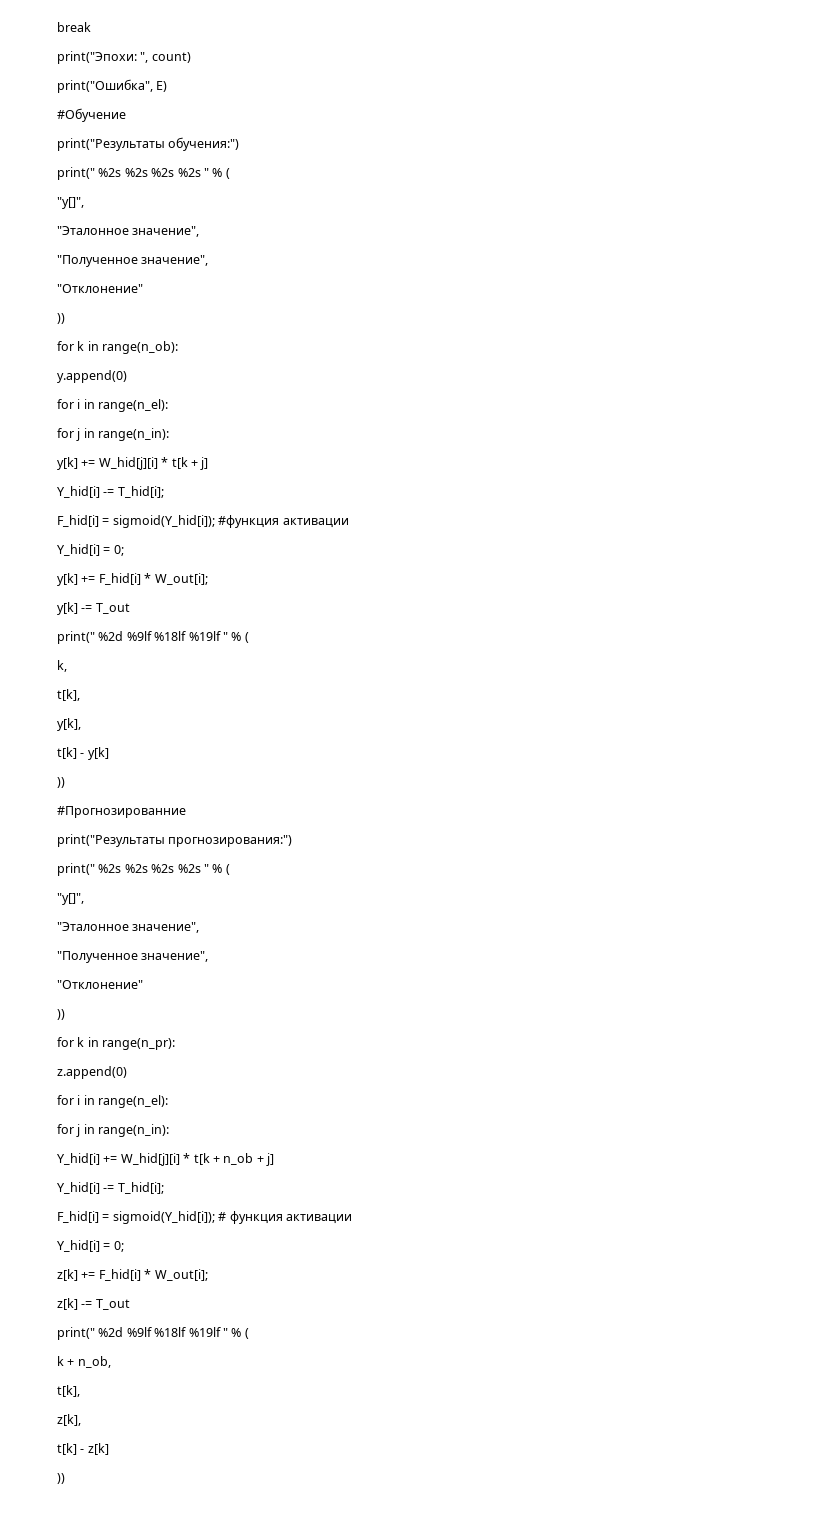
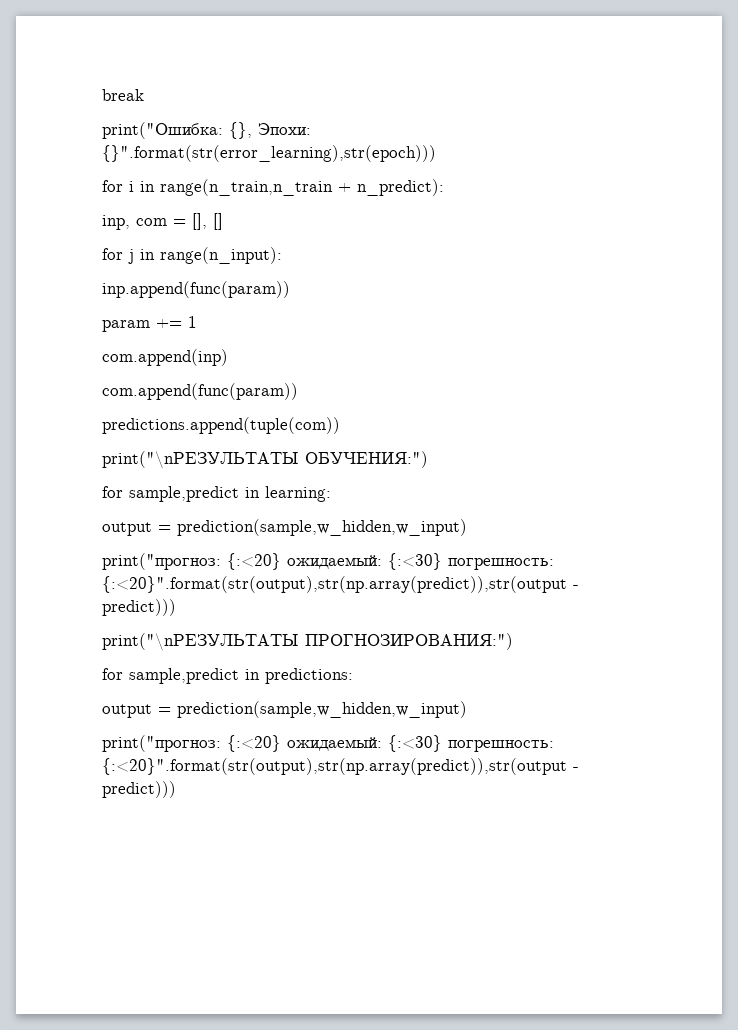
[57,51,191,64] [57,79,168,93] [57,108,126,122] [57,137,240,151] [57,167,230,180] [57,197,84,209] [57,226,200,237] [57,255,209,267] [57,284,143,293] [57,313,65,324] [57,341,179,354] [57,370,127,383] [57,399,169,412] [57,428,170,441] [57,457,209,470] [57,486,164,498] [57,515,349,528] [57,544,124,556] [57,573,208,586] [57,602,130,615] [57,631,249,644] [57,660,67,672] [57,689,80,701] [57,718,81,731] [57,747,109,760] [57,777,65,788] [57,806,186,818] [57,834,293,847] [57,863,230,876] [57,893,84,905] [57,922,200,933] [57,951,209,963] [57,980,143,989] [57,1009,65,1020] [57,1037,176,1050] [57,1066,127,1079] [57,1095,169,1108] [57,1124,170,1137] [57,1153,274,1166] [57,1182,164,1194] [57,1211,352,1224] [57,1240,124,1252] [57,1269,208,1281] [57,1298,130,1310] [57,1327,249,1340] [57,1356,111,1368] [57,1385,80,1397] [57,1414,81,1426] [57,1443,109,1455] [57,1473,65,1484] print("Эпохи: ", count) // print("Ошибка", E) // #Обучение // print("Результаты обучения:") // print(" %2s %2s %2s %2s " % ( // "y[]", // "Эталонное значение", // "Полученное значение", // "Отклонение" // )) // for k in range(n_ob): // y.append(0) // for i in range(n_el): // for j in range(n_in): // y[k] += W_hid[j][i] * t[k + j] // Y_hid[i] -= T_hid[i]; // F_hid[i] = sigmoid(Y_hid[i]); #функция активации // Y_hid[i] = 0; // y[k] += F_hid[i] * W_out[i]; // y[k] -= T_out // print(" %2d %9lf %18lf %19lf " % ( // k, // t[k], // y[k], // t[k] - y[k] // )) // #Прогнозированние // print("Результаты прогнозирования:") // print(" %2s %2s %2s %2s " % ( // "y[]", // "Эталонное значение", // "Полученное значение", // "Отклонение" // )) // for k in range(n_pr): // z.append(0) // for i in range(n_el): // for j in range(n_in): // Y_hid[i] += W_hid[j][i] * t[k + n_ob + j] // Y_hid[i] -= T_hid[i]; // F_hid[i] = sigmoid(Y_hid[i]); # функция активации // Y_hid[i] = 0; // z[k] += F_hid[i] * W_out[i]; // z[k] -= T_out // print(" %2d %9lf %18lf %19lf " % ( // k + n_ob, // t[k], // z[k], // t[k] - z[k] // )) -> [102,122,311,139] [102,145,436,162] [102,179,444,196] [102,213,223,230] [102,247,282,264] [102,281,290,298] [102,316,197,332] [102,349,228,366] [102,383,298,400] [102,417,340,434] [102,451,428,469] [102,486,331,502] [102,519,467,536] [102,553,554,570] [102,576,579,593] [102,599,176,616] [102,633,513,651] [102,668,353,684] [102,701,467,718] [102,735,554,752] [102,758,579,775] [102,781,176,798] print("Ошибка: {}, Эпохи: {}".format(str(error_learning),str(epoch))) // for i in range(n_train,n_train + n_predict): // inp, com = [], [] // for j in range(n_input): // inp.append(func(param)) // param += 1 // com.append(inp) // com.append(func(param)) // predictions.append(tuple(com)) // print("\nРЕЗУЛЬТАТЫ ОБУЧЕНИЯ:") // for sample,predict in learning: // output = prediction(sample,w_hidden,w_input) // print("прогноз: {:<20} ожидаемый: {:<30} погрешность: {:<20}".format(str(output),str(np.array(predict)),str(output - predict))) // print("\nРЕЗУЛЬТАТЫ ПРОГНОЗИРОВАНИЯ:") // for sample,predict in predictions: // output = prediction(sample,w_hidden,w_input) // print("прогноз: {:<20} ожидаемый: {:<30} погрешность: {:<20}".format(str(output),str(np.array(predict)),str(output - predict)))

